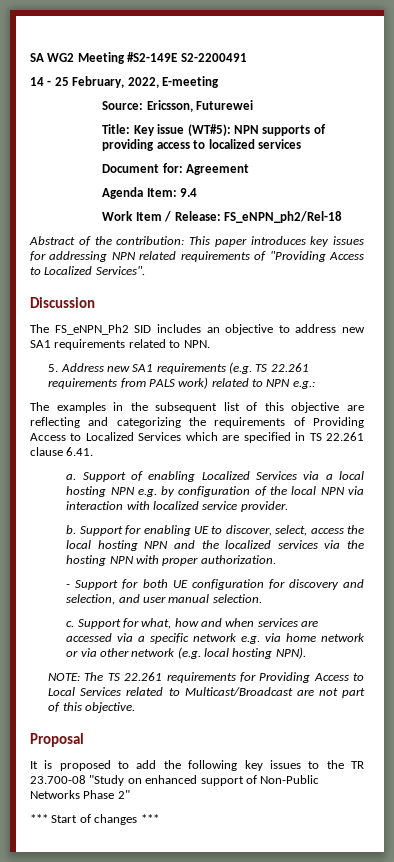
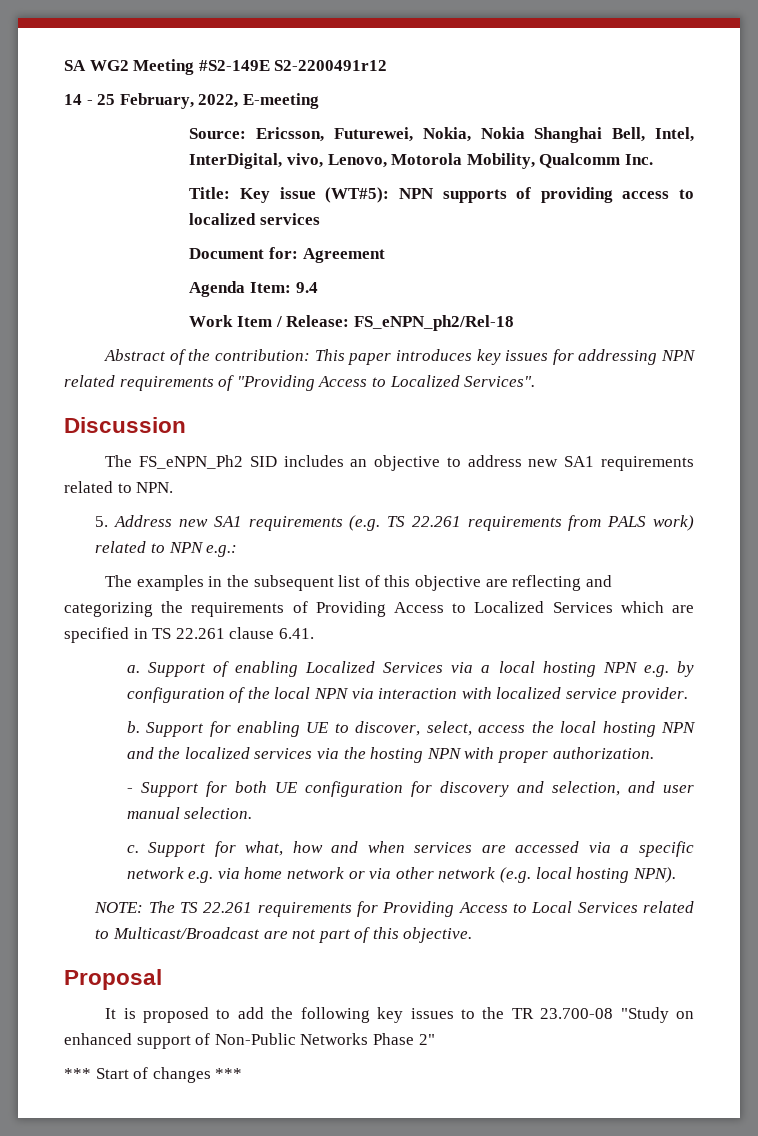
[180,53,247,62] S2-2200491 -> [274,60,388,71] S2-2200491r12
[196,100,254,110] Futurewei -> [333,127,694,143] [189,153,653,169] Futurewei, Nokia, Nokia Shanghai Bell, Intel, InterDigital, vivo, Lenovo, Motorola Mobility, Qualcomm Inc.

